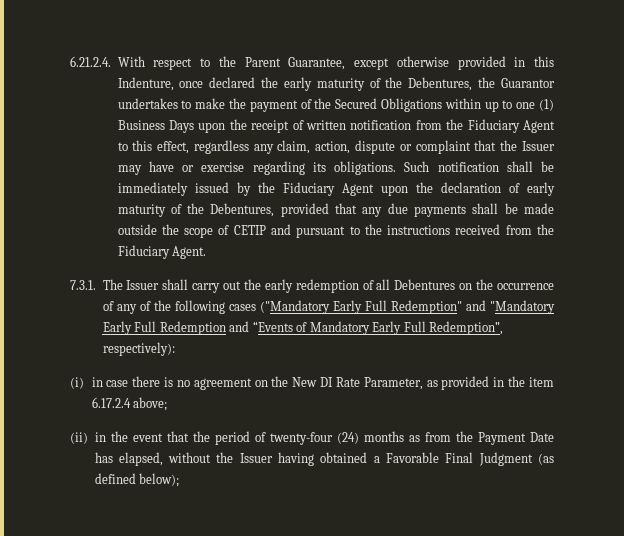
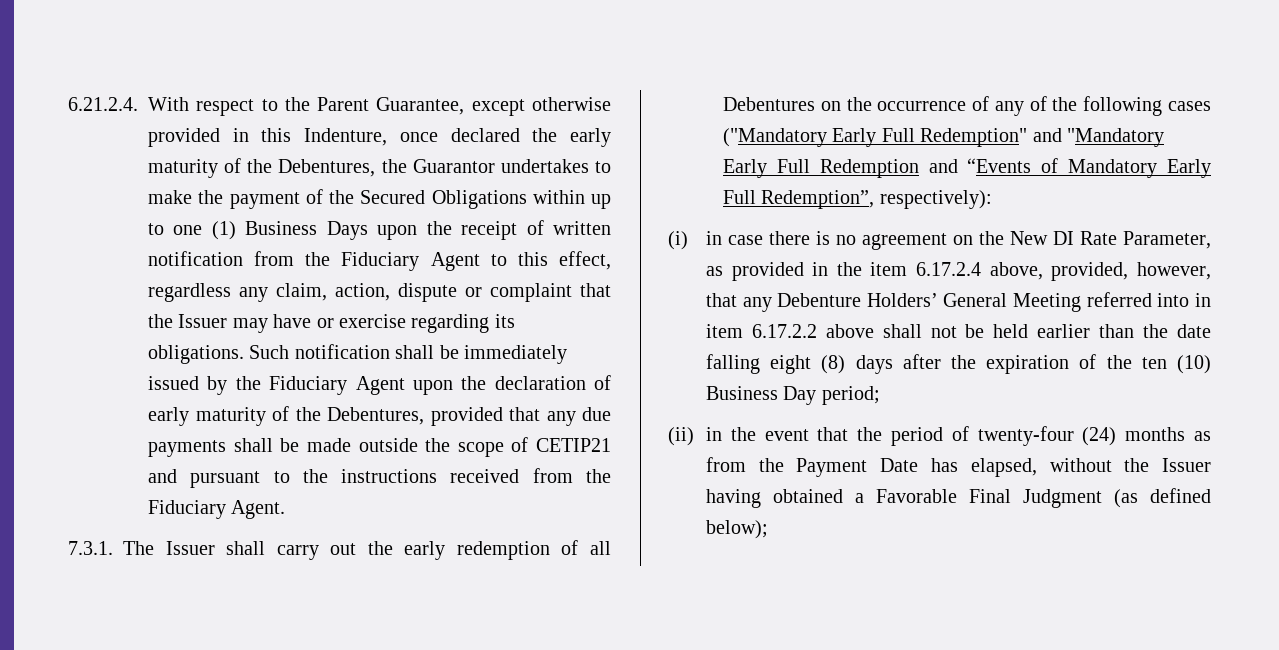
[233,225,266,235] CETIP -> [536,438,611,452] CETIP21
[133,397,168,411] above; -> [989,262,1211,281] [705,292,1211,312] [705,324,1211,338] [705,354,1211,374] [705,386,880,405] above, provided, however, that any Debenture Holders’ General Meeting referred into in item 6.17.2.2 above shall not be held earlier than the date falling eight (8) days after the expiration of the ten (10) Business Day period;

